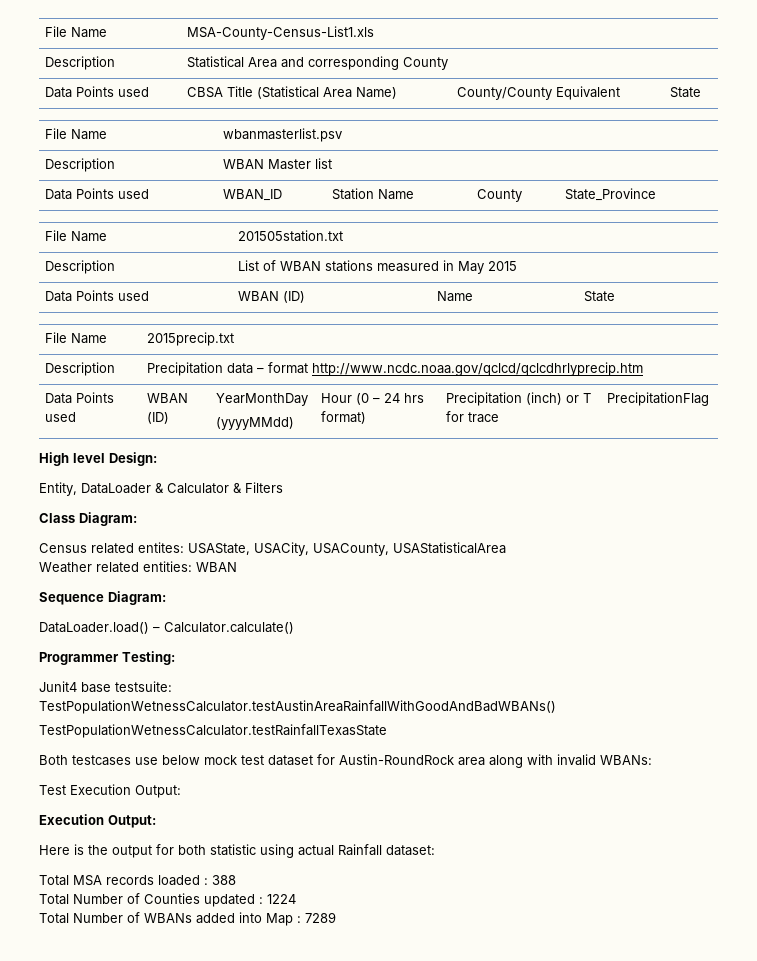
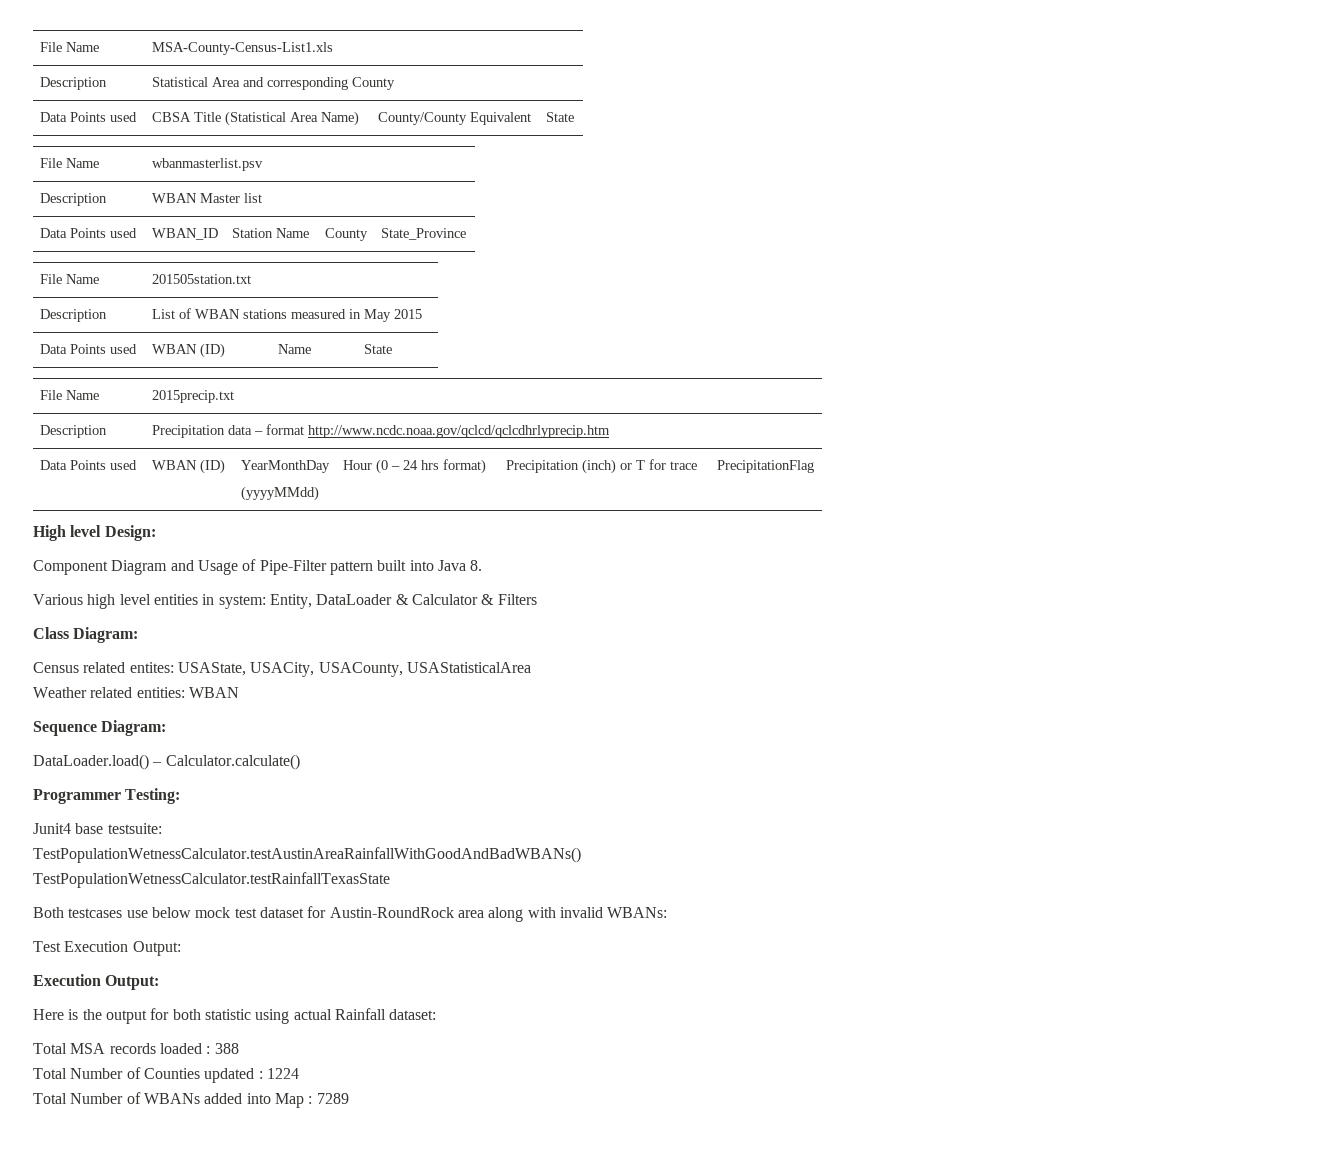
(157, 459) none -> [33,559,483,575] [33,594,266,609] Component Diagram and Usage of Pipe-Filter pattern built into Java 8. // Various high level entities in system:

